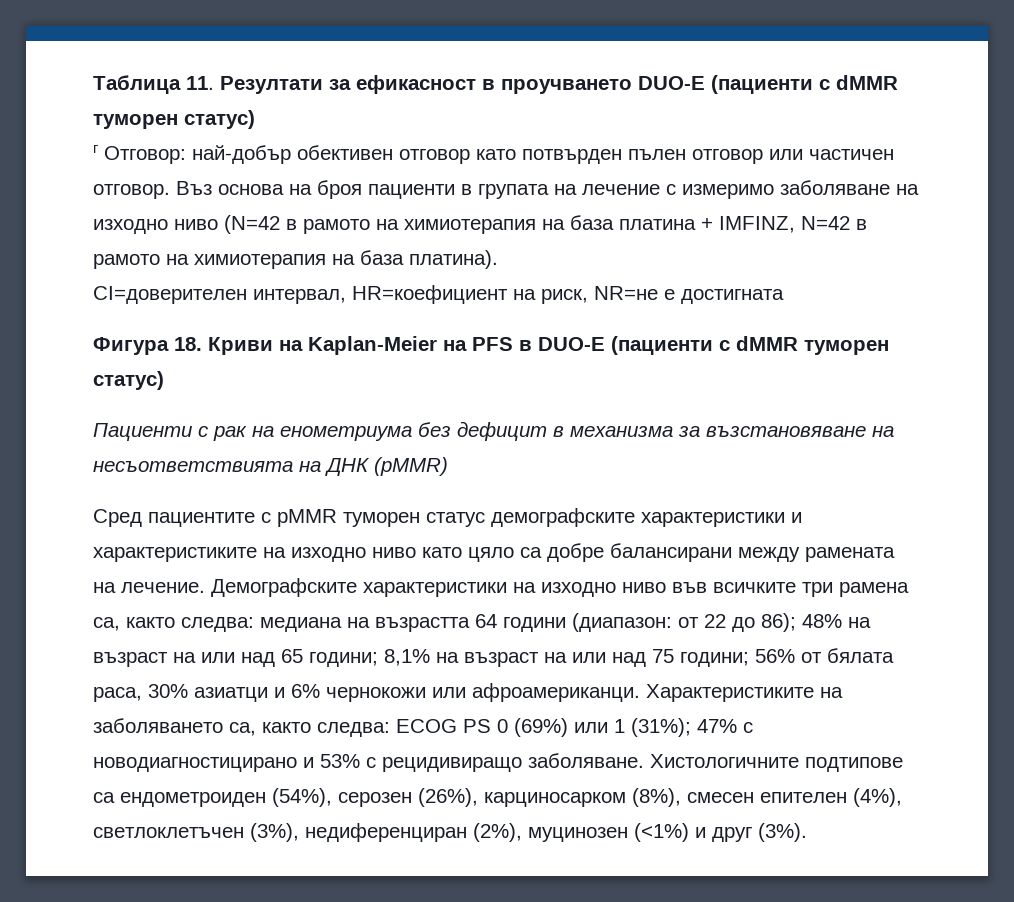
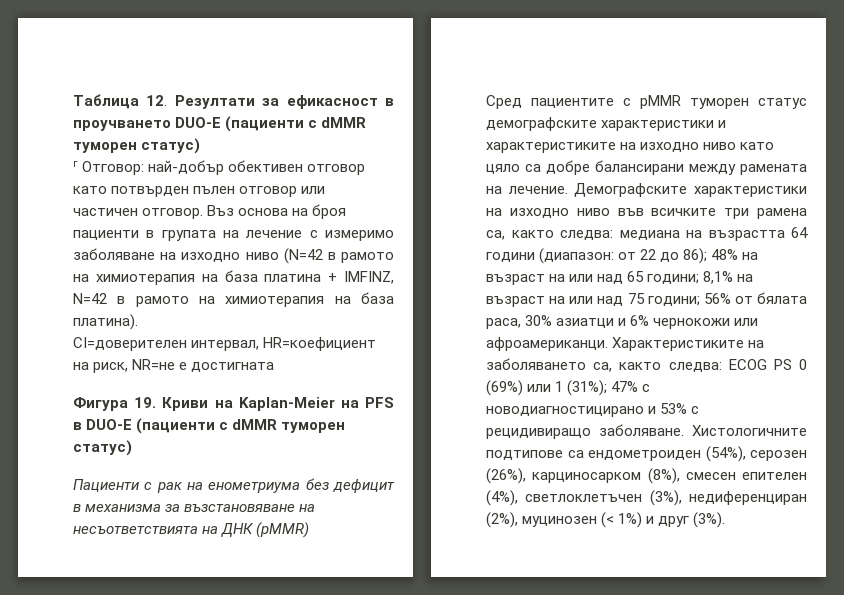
[186,76,214,90] 11. -> [146,95,168,106] 12.
[174,337,202,351] 18. -> [134,397,157,408] 19.
[634,823,689,842] (<1%) -> [601,512,643,528] (< 1%)

